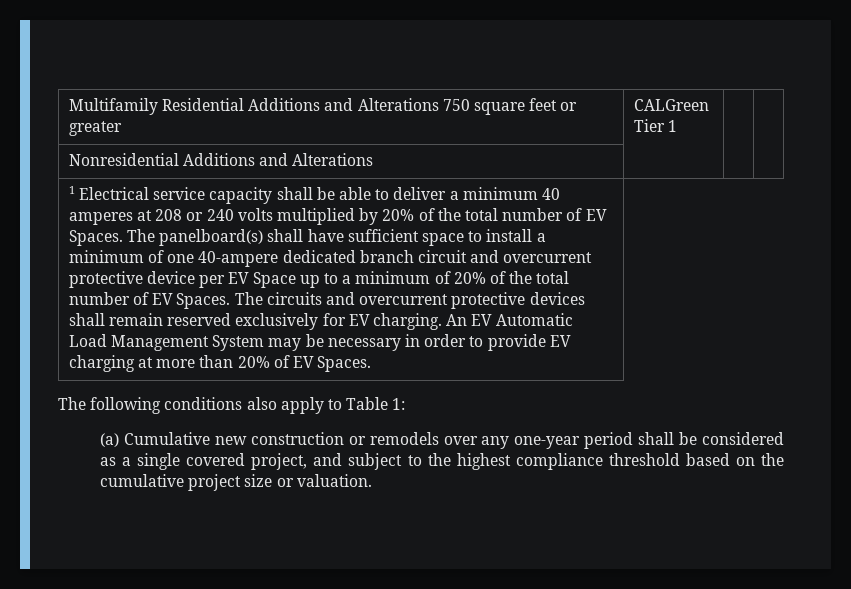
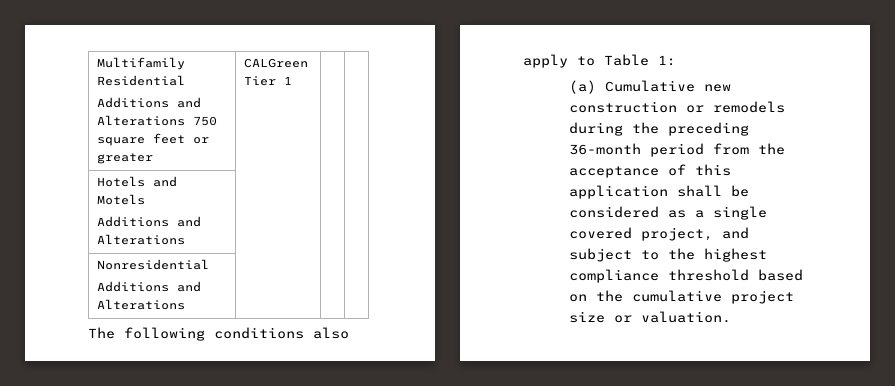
(245, 104) none -> (185, 80) //
[68,153,374,166] [68,186,560,204] [68,208,607,225] [68,229,546,246] [68,250,593,267] [68,271,570,288] [68,292,585,309] [68,313,573,330] [68,334,571,351] [68,355,372,372] Nonresidential Additions and Alterations | | | // 1 Electrical service capacity shall be able to deliver a minimum 40 amperes at 208 or 240 volts multiplied by 20% of the total number of EV Spaces. The panelboard(s) shall have sufficient space to install a minimum of one 40-ampere dedicated branch circuit and overcurrent protective device per EV Space up to a minimum of 20% of the total number of EV Spaces. The circuits and overcurrent protective devices shall remain reserved exclusively for EV charging. An EV Automatic Load Management System may be necessary in order to provide EV charging at more than 20% of EV Spaces. -> [96,176,177,187] [96,194,145,205] [96,216,201,227] [96,234,185,245] [96,259,209,270] [96,281,201,292] [96,299,185,310] Hotels and Motels // Additions and Alterations | | | // Nonresidential // Additions and Alterations | | |
[443,432,634,449] over any one-year period -> [569,122,750,136] [569,143,786,157] [569,164,732,178] [569,185,669,199] during the preceding 36-month period from the acceptance of this application

